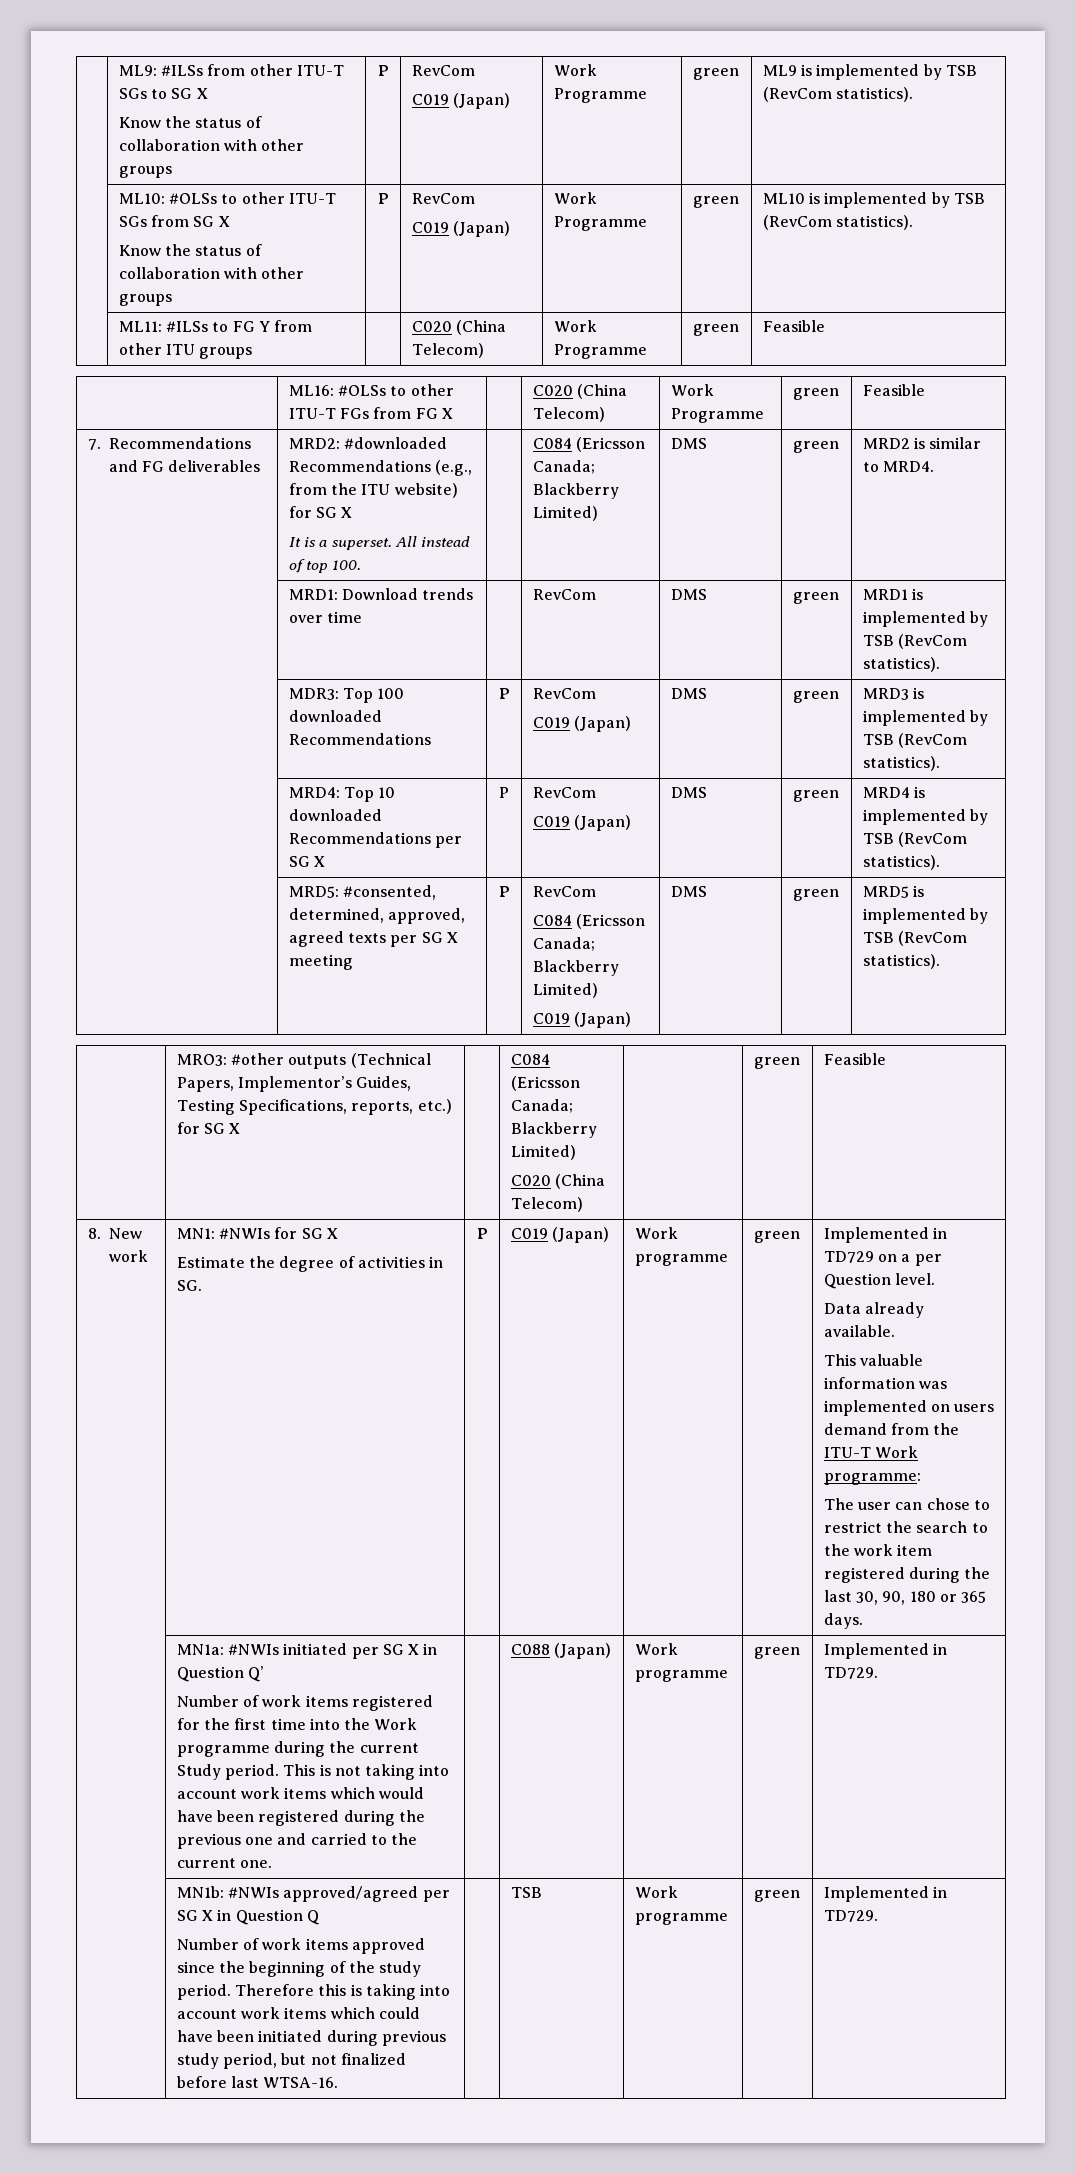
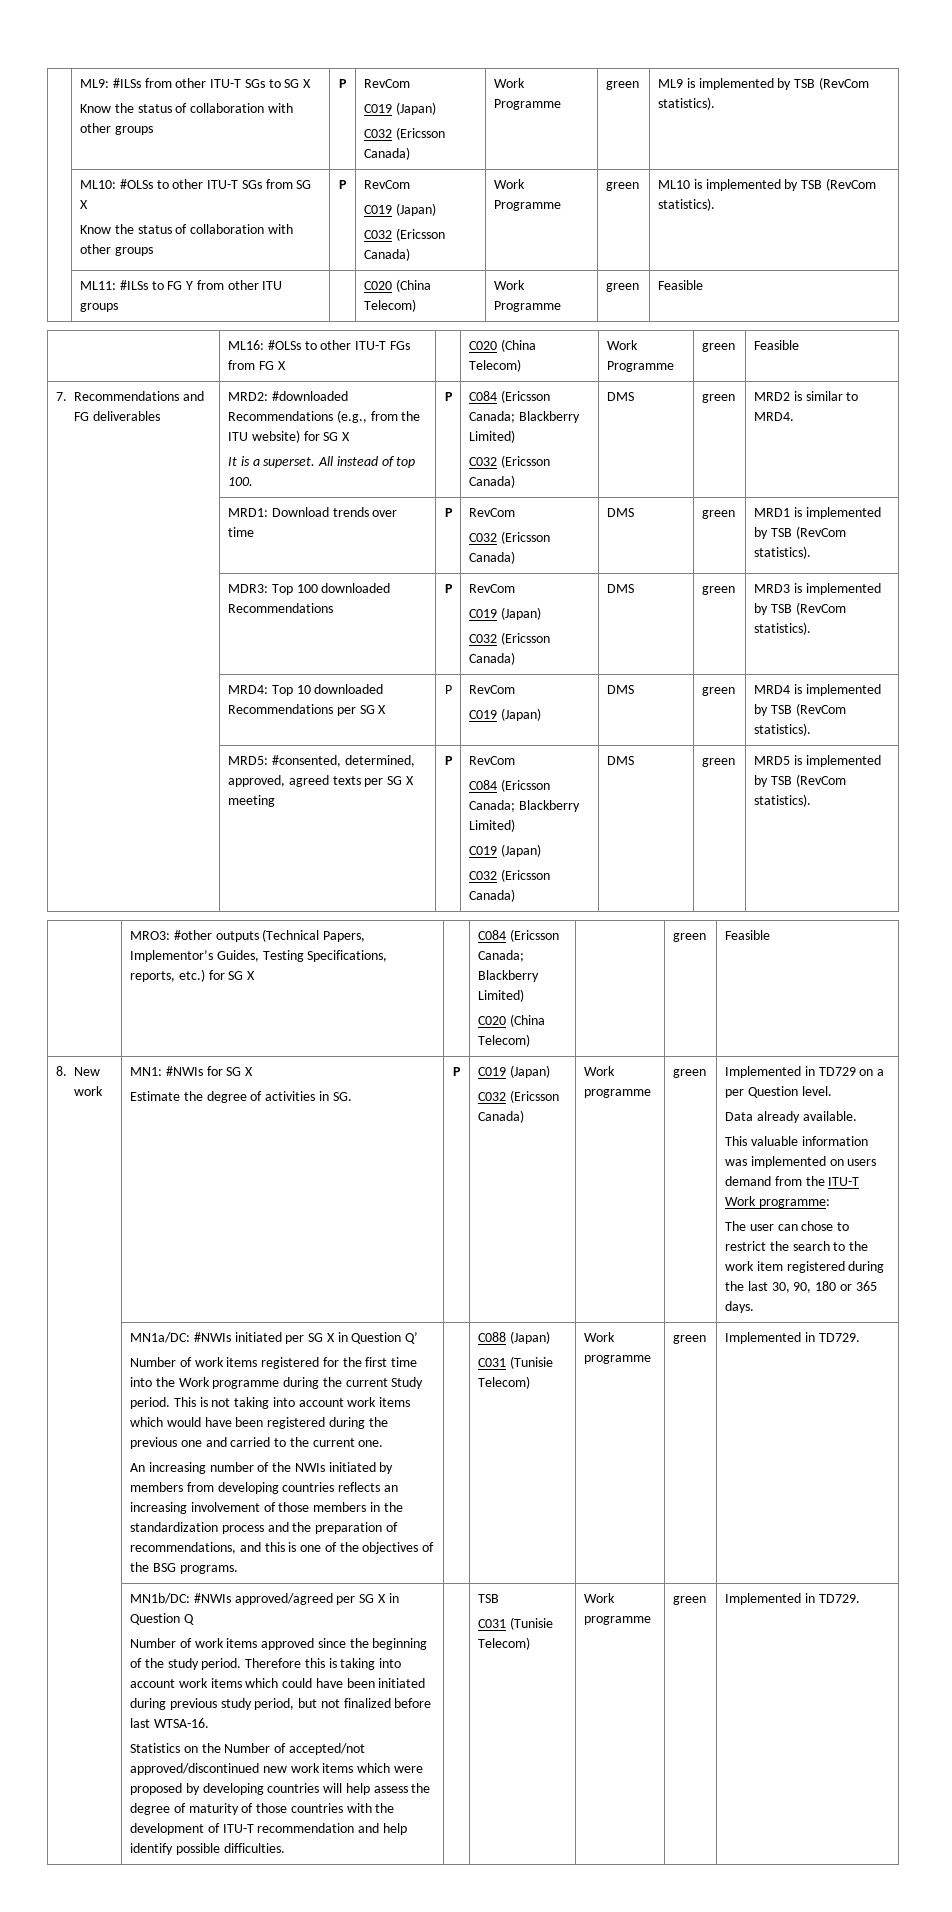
(510, 101) none -> [363,127,445,140] [363,147,410,160] // C032 (Ericsson Canada)
(510, 229) none -> [363,228,445,241] [363,248,410,261] // C032 (Ericsson Canada)
[532,437,645,452] [532,460,595,474] [532,483,619,499] [532,506,598,521] | C084 (Ericsson Canada; Blackberry Limited) -> [444,392,453,401] [468,390,550,403] [468,411,580,423] [468,430,515,443] [468,455,550,468] [468,475,515,488] P | C084 (Ericsson Canada; Blackberry Limited) // C032 (Ericsson Canada)
[532,589,596,600] | RevCom -> [444,508,453,517] [468,508,515,517] [468,531,550,544] [468,551,515,564] P | RevCom // C032 (Ericsson Canada)
(631, 724) none -> [468,632,550,645] [468,652,515,665] // C032 (Ericsson Canada)
(631, 1020) none -> [468,869,550,882] [468,889,515,902] // C032 (Ericsson Canada)
(609, 1235) none -> [477,1090,559,1103] [477,1110,524,1123] // C032 (Ericsson Canada)
[176,1644,224,1655] MN1a: -> [129,1332,190,1343] MN1a/DC:
(272, 1864) none -> [129,1462,394,1474] [129,1482,398,1494] [129,1502,403,1514] [129,1522,398,1534] [129,1542,435,1554] [129,1562,238,1574] // An increasing number of the NWIs initiated by members from developing countries reflects an increasing involvement of those members in the standardization process and the preparation of recommendations, and this is one of the objectives of the BSG programs.
(611, 1651) none -> [477,1356,553,1369] [477,1376,530,1389] // C031 (Tunisie Telecom)
[176,1886,224,1898] MN1b: -> [129,1593,190,1604] MN1b/DC:
[510,1887,542,1898] | | TSB -> [129,1743,365,1755] [129,1763,423,1775] [129,1783,431,1795] [129,1803,395,1815] [129,1823,407,1835] [129,1843,285,1855] [477,1594,499,1603] [477,1617,553,1630] [477,1637,530,1650] // Statistics on the Number of accepted/not approved/discontinued new work items which were proposed by developing countries will help assess the degree of maturity of those countries with the development of ITU-T recommendation and help identify possible difficulties. | | TSB // C031 (Tunisie Telecom)

